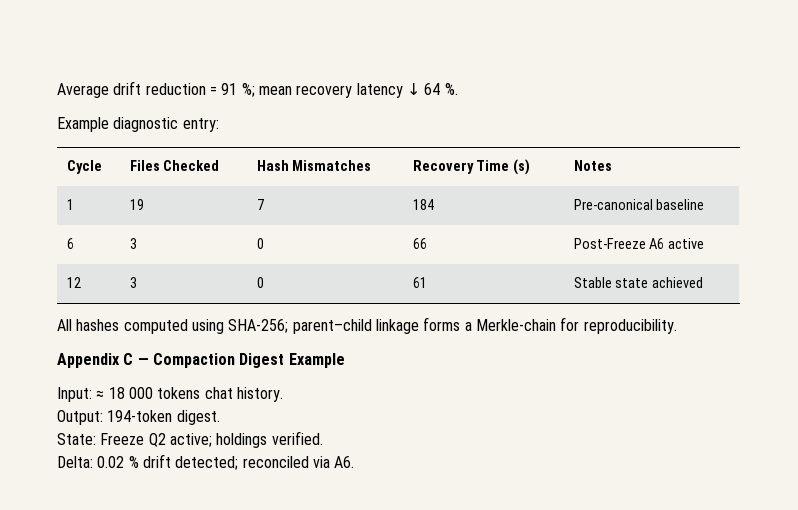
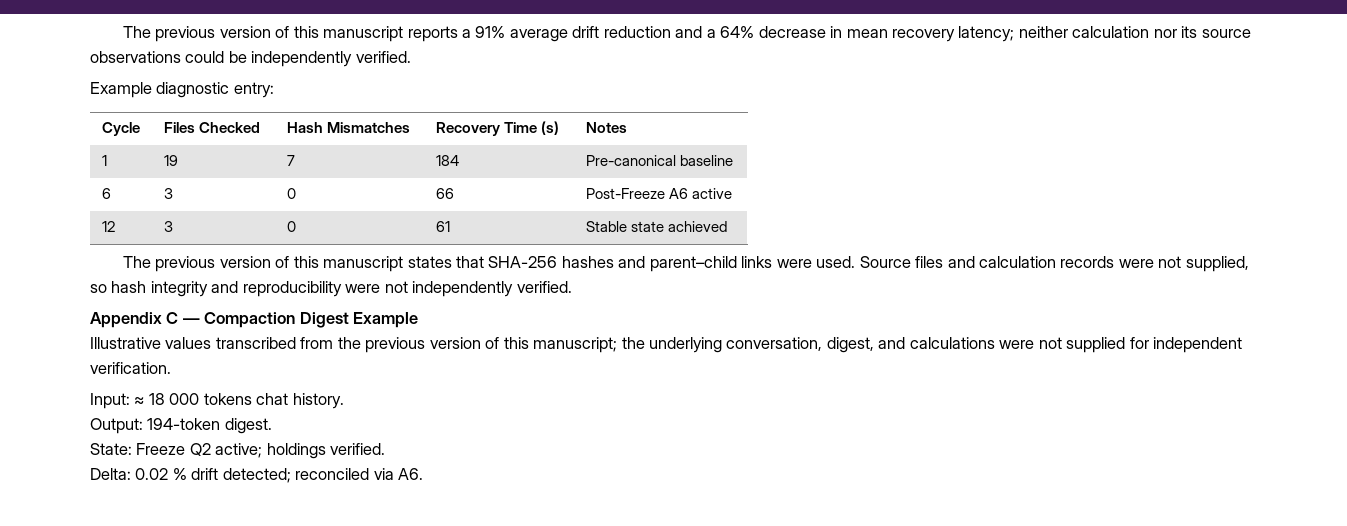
[57,81,458,98] Average drift reduction = 91 %; mean recovery latency ↓ 64 %. -> [122,26,1251,42] [90,51,411,67] The previous version of this manuscript reports a 91% average drift reduction and a 64% decrease in mean recovery latency; neither calculation nor its source observations could be independently verified.
[57,317,677,334] All hashes computed using SHA-256; parent–child linkage forms a Merkle-chain for reproducibility. -> [122,256,1249,272] [90,281,572,297] The previous version of this manuscript states that SHA-256 hashes and parent–child links were used. Source files and calculation records were not supplied, so hash integrity and reproducibility were not independently verified.
(345, 360) none -> [90,337,1243,353] [90,362,171,374] // Illustrative values transcribed from the previous version of this manuscript; the underlying conversation, digest, and calculations were not supplied for independent verification.

